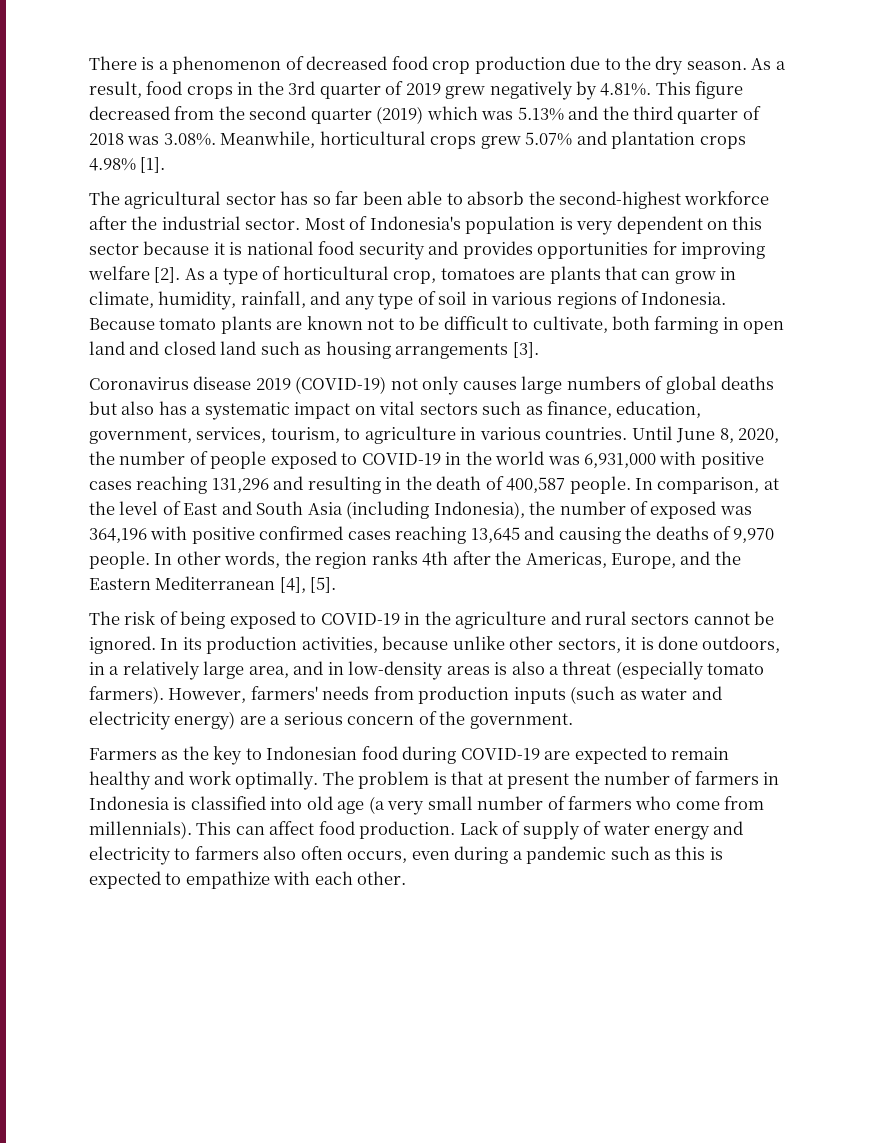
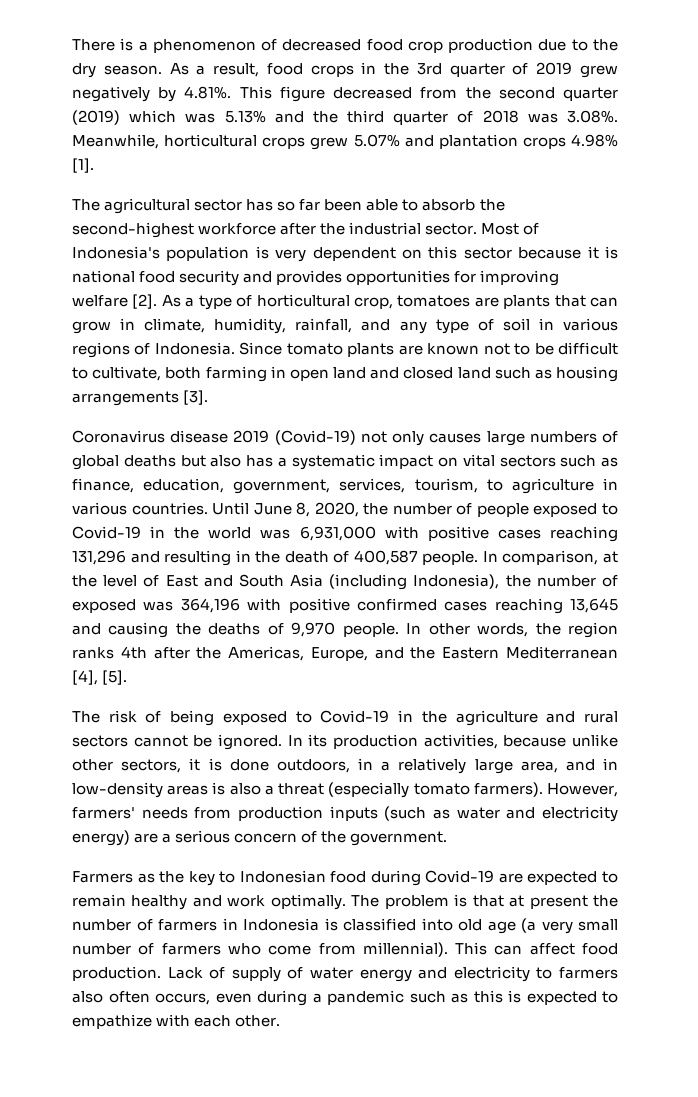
[89,318,155,330] Because -> [239,342,283,355] Since
[295,376,387,394] (COVID-19) -> [274,430,356,445] (Covid-19)
[361,453,441,465] COVID-19 -> [72,526,141,539] Covid-19
[320,613,400,625] COVID-19 -> [320,710,390,723] Covid-19
[460,748,540,760] COVID-19 -> [425,870,495,883] Covid-19
[89,821,192,839] millennials). -> [362,942,448,957] millennial).

